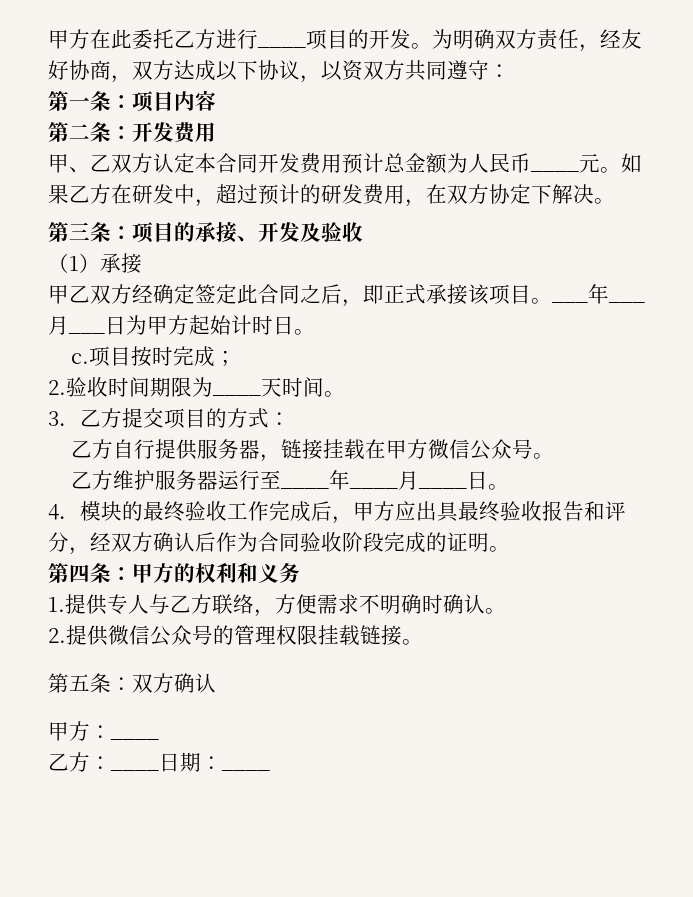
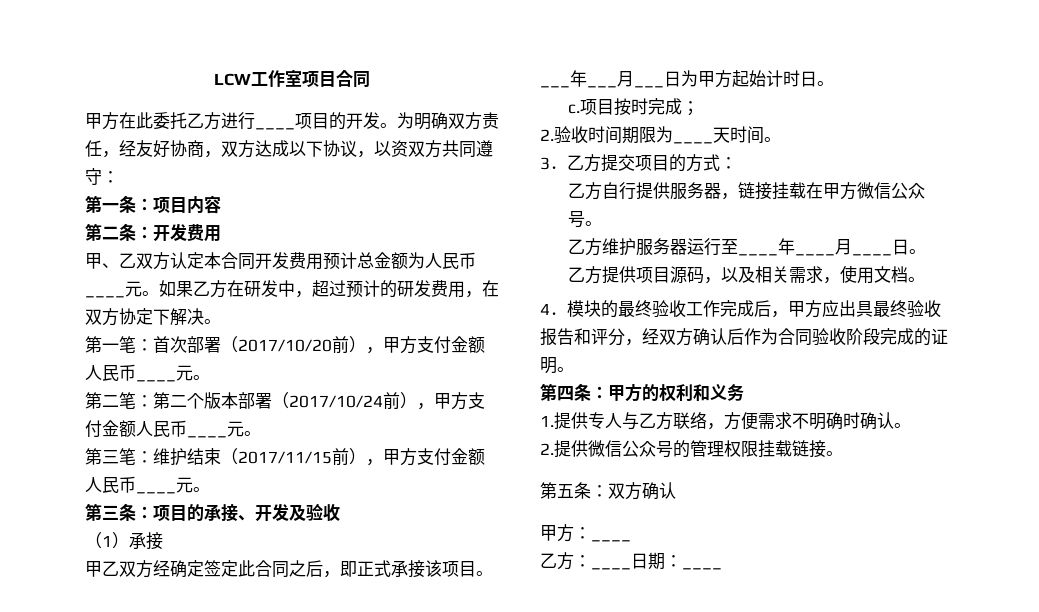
(48, 39) none -> [214,70,370,88] LCW工作室项目合同 //
(615, 201) none -> [85,336,485,354] [85,364,210,382] [85,392,485,410] [85,420,261,438] [85,448,485,466] [85,476,210,494] // 第一笔：首次部署（2017/10/20前），甲方支付金额人民币____元。 // 第二笔：第二个版本部署（2017/10/24前），甲方支付金额人民币____元。 // 第三笔：维护结束（2017/11/15前），甲方支付金额人民币____元。
(510, 487) none -> [567,265,925,284] // 乙方提供项目源码，以及相关需求，使用文档。

